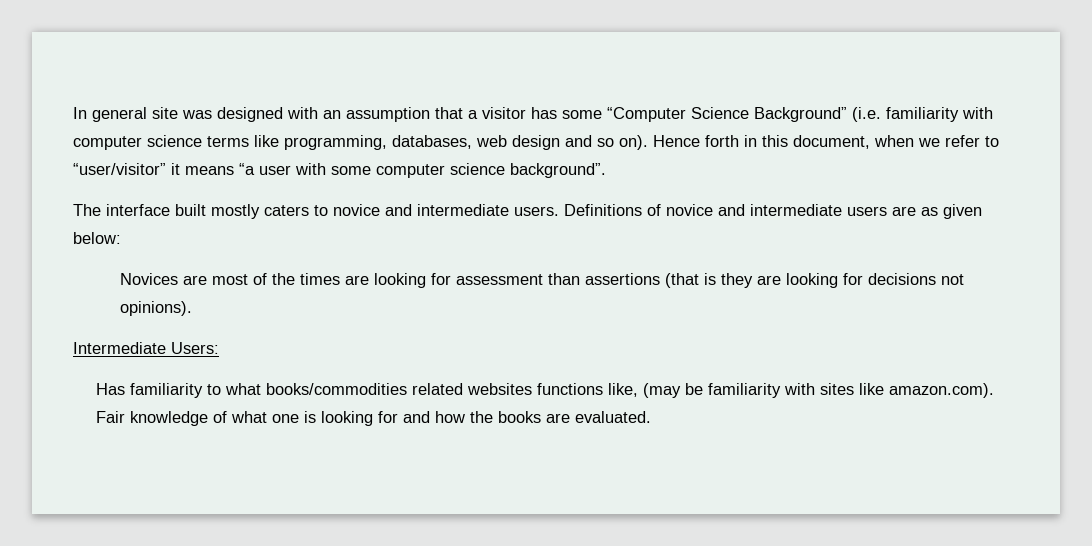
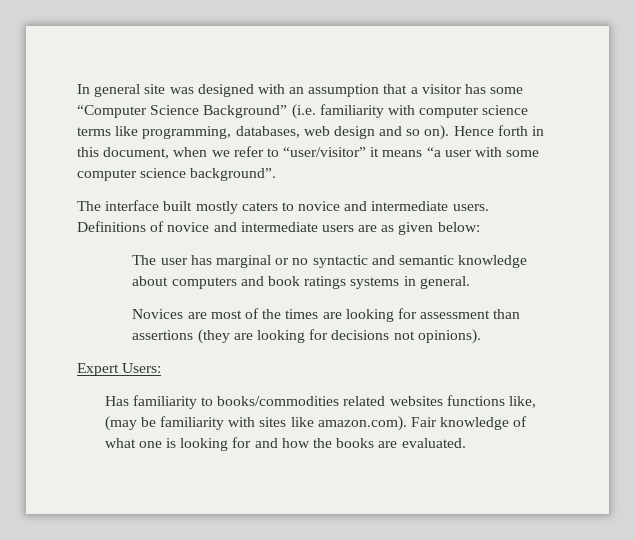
(121, 238) none -> [132,255,528,268] [132,276,470,289] // The user has marginal or no syntactic and semantic knowledge about computers and book ratings systems in general.
[664,273,753,288] (that is they -> [197,329,230,344] (they
[73,342,166,354] Intermediate -> [77,363,119,376] Expert
[225,383,262,395] what -> (214, 401) none

